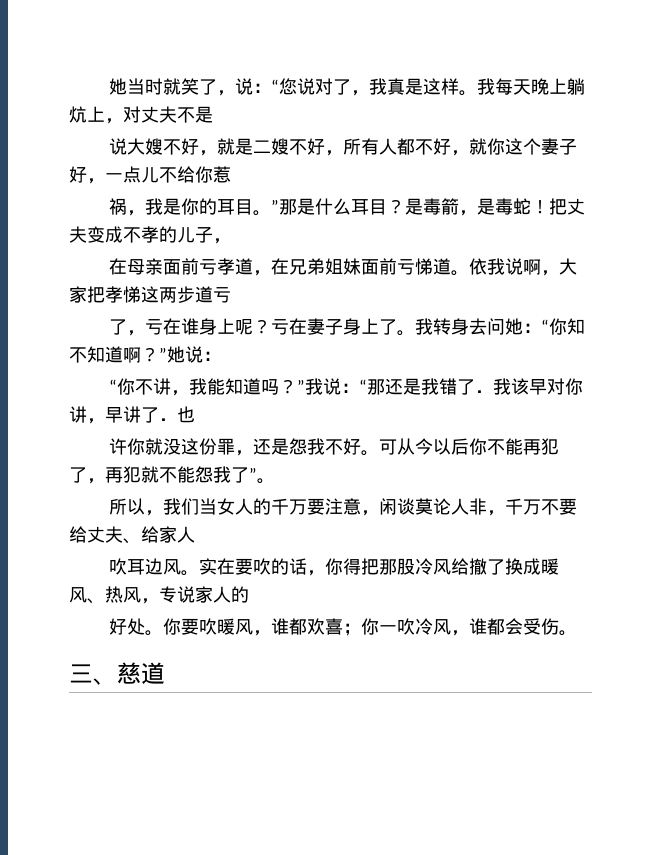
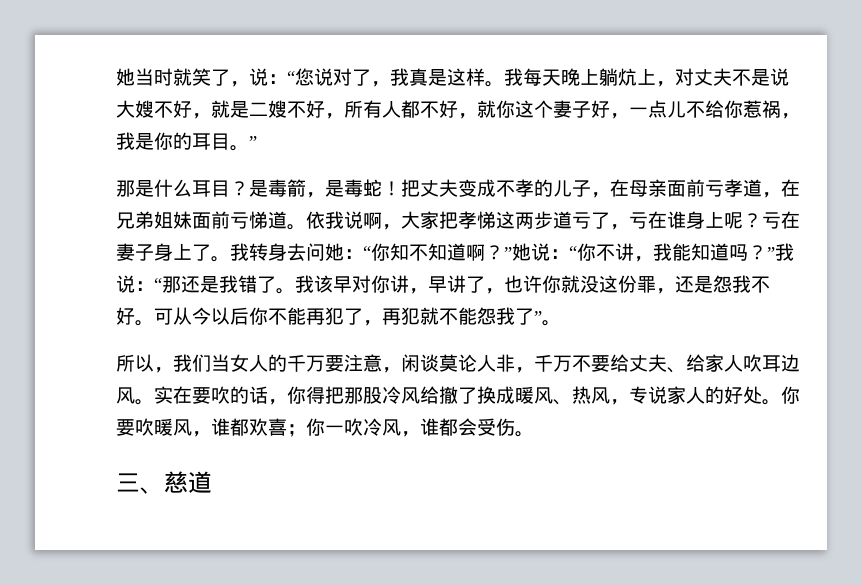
(213, 114) // -> (770, 77) none
(231, 174) // -> (762, 109) none
(280, 206) none -> (257, 142) //
(231, 241) // -> (610, 195) none
(231, 295) // -> (591, 220) none
(221, 356) // -> (569, 254) none
[475,390,494,393] ． -> [276,288,295,294] 。
[159,418,177,421] ． -> [485,288,504,294] ，
(195, 414) // -> (523, 284) none
(195, 534) // -> (743, 363) none
(249, 594) // -> (724, 395) none

